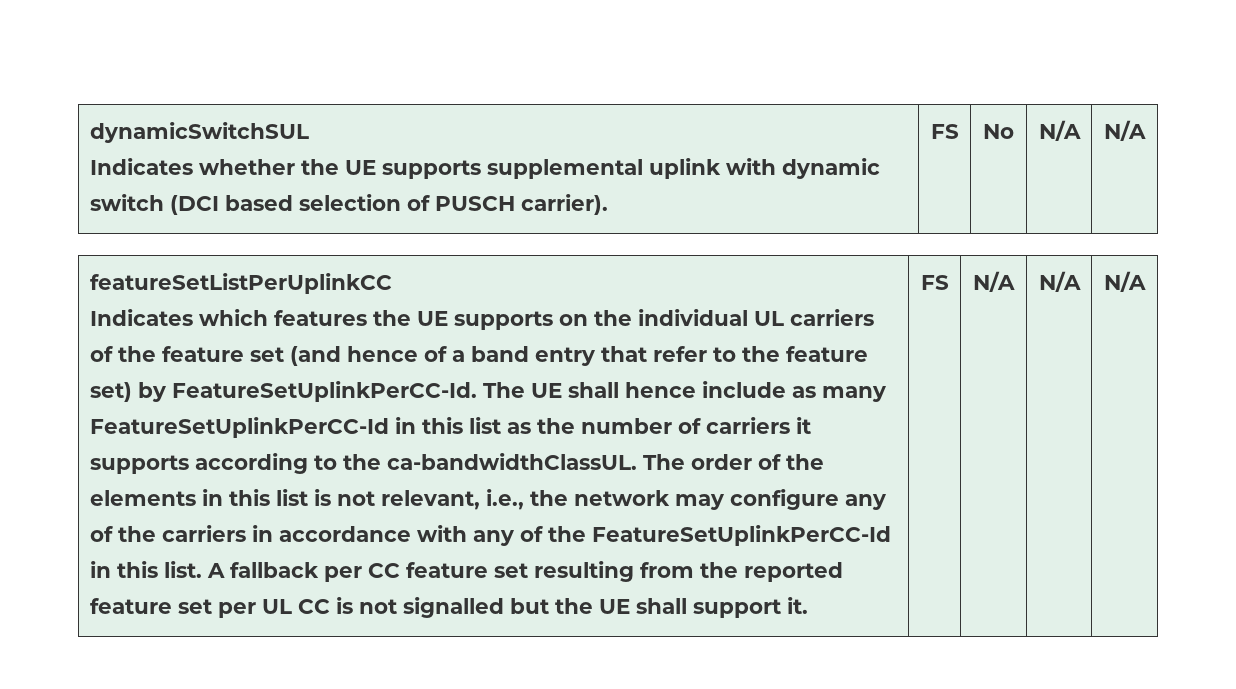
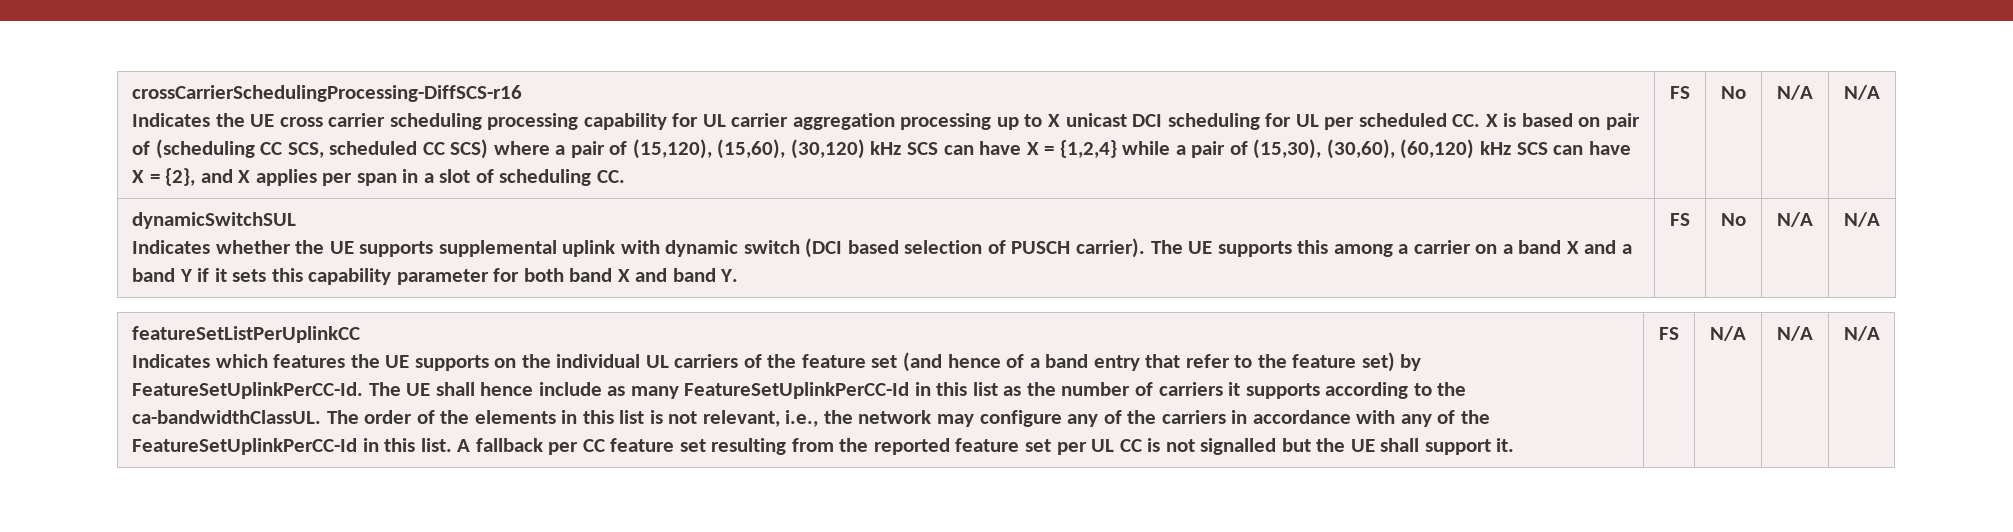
(89, 132) none -> [131,85,522,102] [131,113,1640,130] [131,139,1631,159] [131,168,625,186] [1670,86,1690,99] [1721,86,1746,99] [1777,85,1813,100] [1844,85,1880,100] crossCarrierSchedulingProcessing-DiffSCS-r16 // Indicates the UE cross carrier scheduling processing capability for UL carrier aggregation processing up to X unicast DCI scheduling for UL per scheduled CC. X is based on pair of (scheduling CC SCS, scheduled CC SCS) where a pair of (15,120), (15,60), (30,120) kHz SCS can have X = {1,2,4} while a pair of (15,30), (30,60), (60,120) kHz SCS can have X = {2}, and X applies per span in a slot of scheduling CC. | FS | No | N/A | N/A //
(608, 204) none -> [1150,240,1632,257] [131,268,739,285] The UE supports this among a carrier on a band X and a band Y if it sets this capability parameter for both band X and band Y.

